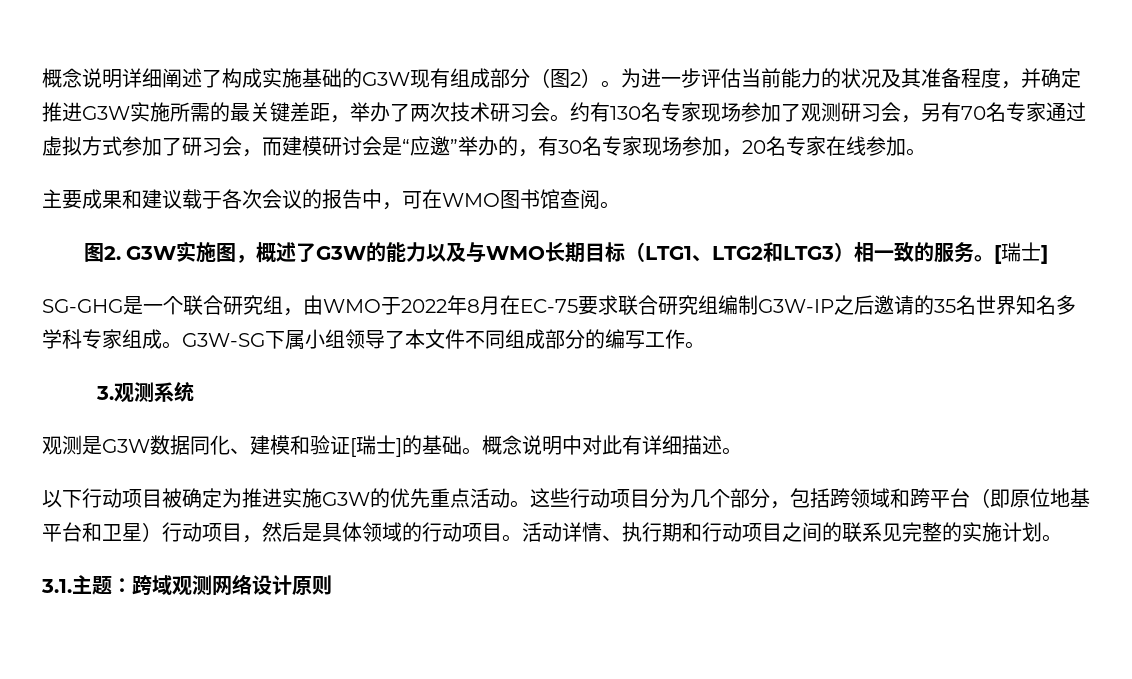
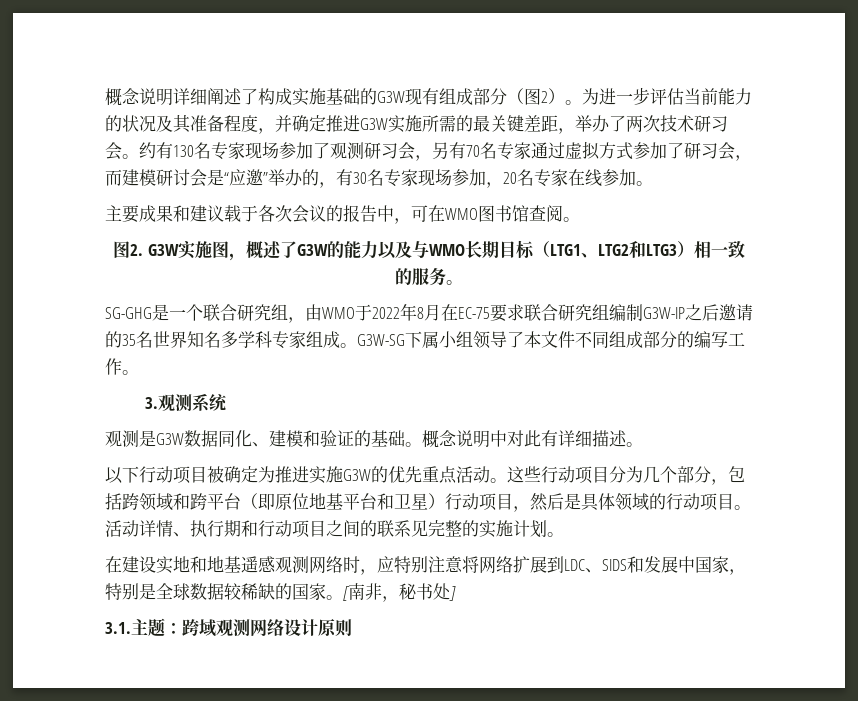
[994,242,1049,264] [瑞士] -> (463, 282) none
[350,435,402,457] [瑞士] -> (354, 438) none
(1062, 538) none -> [105,556,746,575] [105,583,456,602] // 在建设实地和地基遥感观测网络时，应特别注意将网络扩展到LDC、SIDS和发展中国家，特别是全球数据较稀缺的国家。[南非，秘书处]

